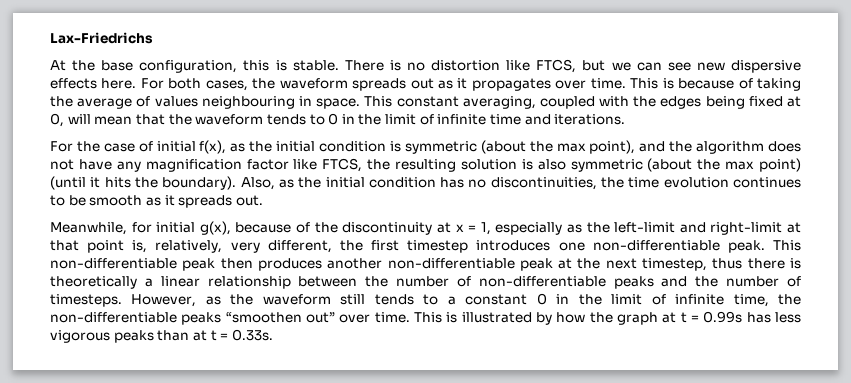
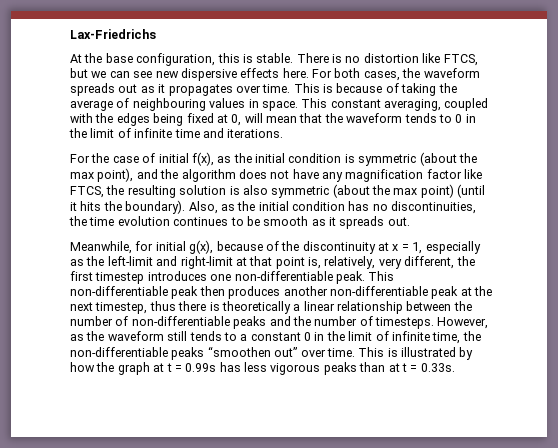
[154,96,295,109] values neighbouring -> [132,98,246,111] neighbouring values

